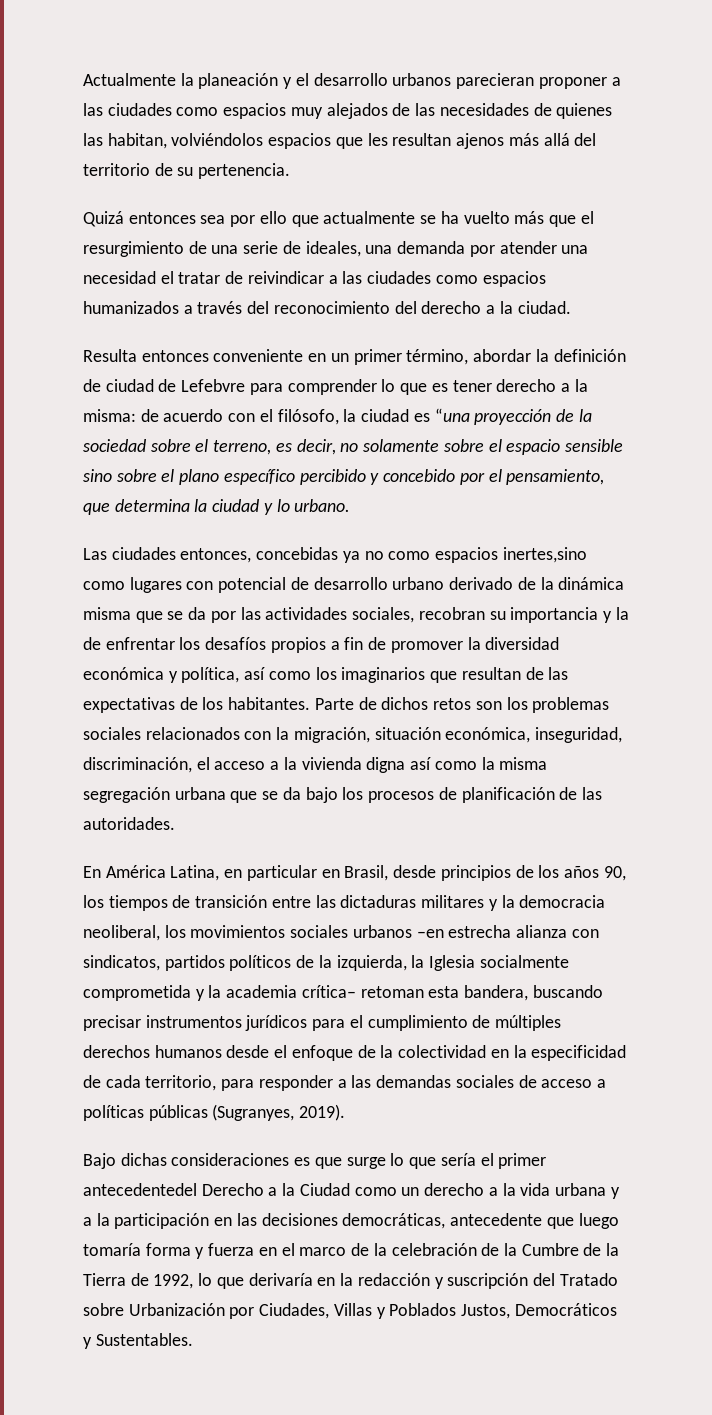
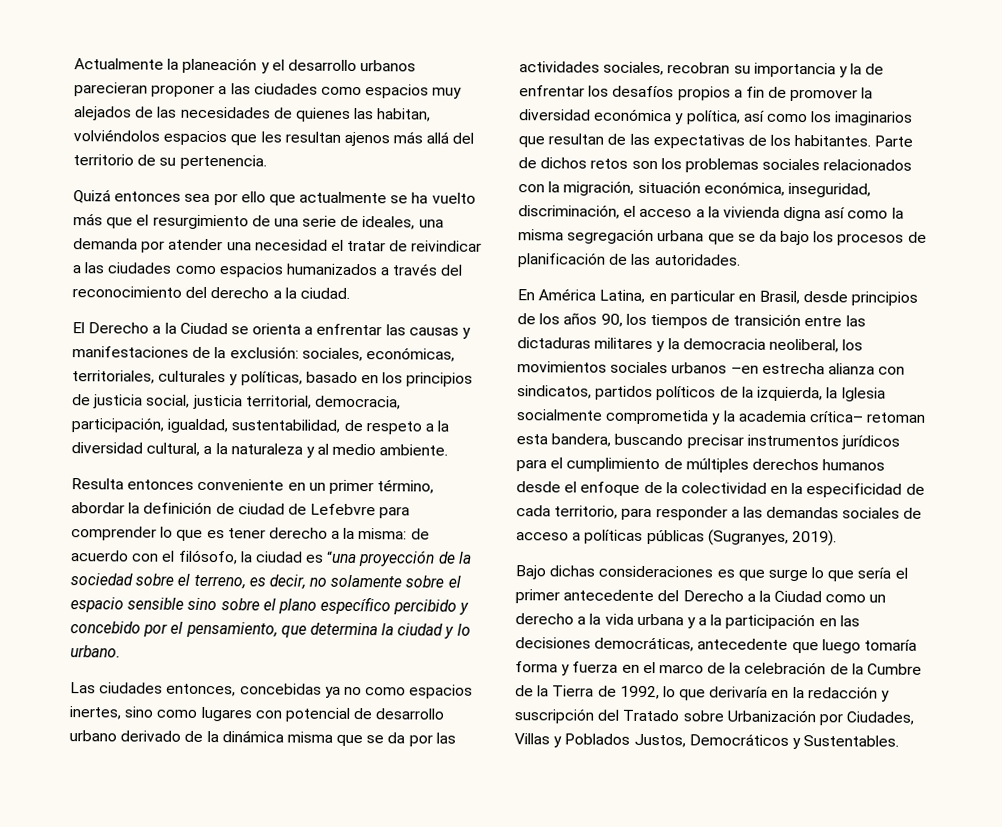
(571, 307) none -> [72,322,472,339] [72,346,455,362] [72,370,474,387] [72,394,401,410] [71,417,450,435] [71,442,449,458] // El Derecho a la Ciudad se orienta a enfrentar las causas y manifestaciones de la exclusión: sociales, económicas, territoriales, culturales y políticas, basado en los principios de justicia social, justicia territorial, democracia, participación, igualdad, sustentabilidad, de respeto a la diversidad cultural, a la naturaleza y al medio ambiente.
[502,547,587,563] inertes,sino -> [69,706,154,720] inertes, sino
[83,1183,197,1196] antecedentedel -> [563,589,680,602] antecedente del

